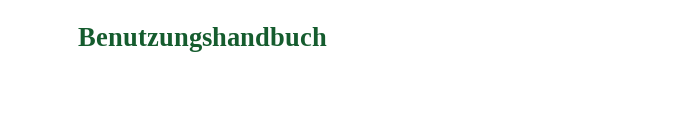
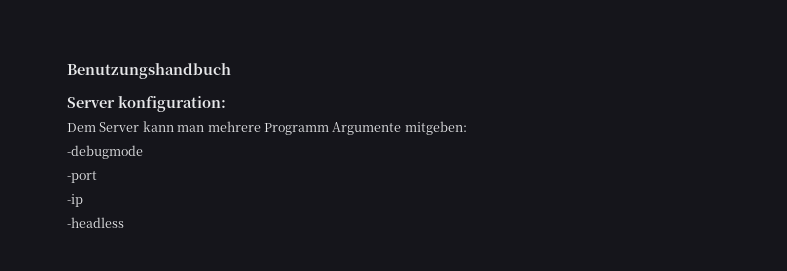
(327, 39) none -> [67,96,226,112] [67,121,467,135] [67,145,143,159] [67,171,97,183] [67,194,83,207] [67,217,124,228] // Server konfiguration: // Dem Server kann man mehrere Programm Argumente mitgeben: // -debugmode // -port // -ip // -headless

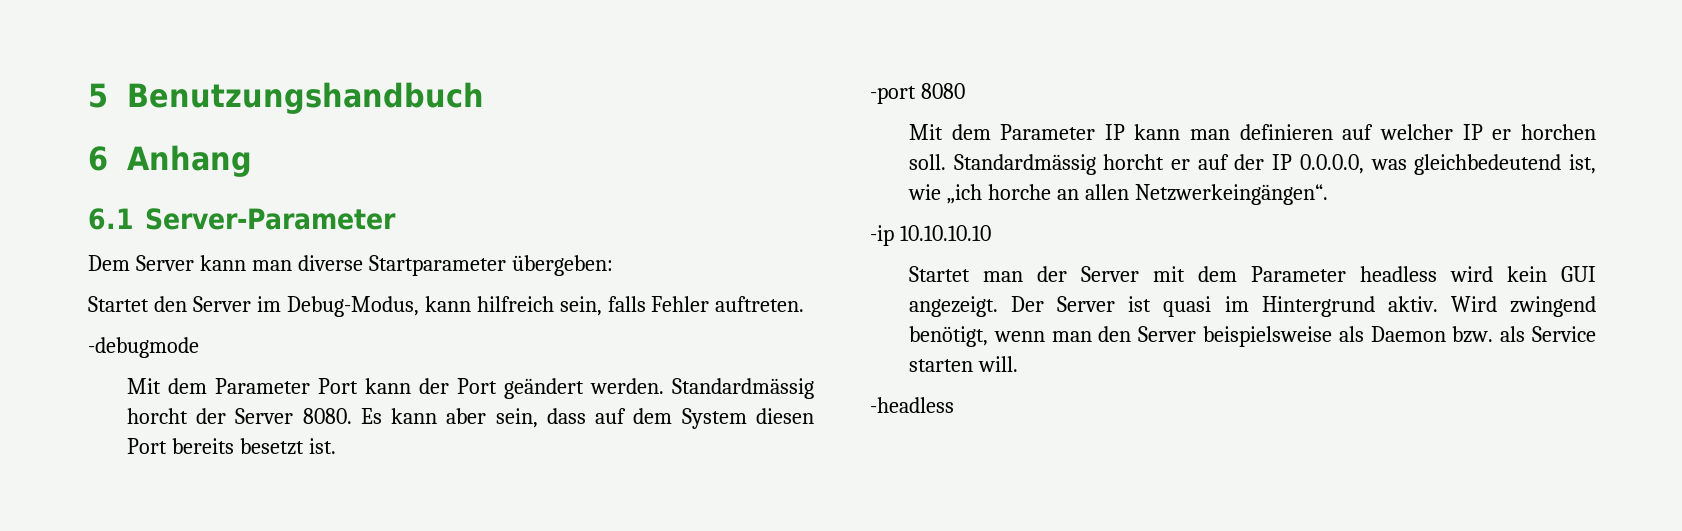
(67, 71) none -> [88,83,108,108] 5
[67,96,226,112] Server konfiguration: -> [88,145,252,177] [88,208,396,230] 6 Anhang // 6.1 Server-Parameter
[207,121,467,135] [67,145,143,159] [67,171,97,183] [67,194,83,207] mehrere Programm Argumente mitgeben: // -debugmode // -port // -ip -> [297,255,613,276] [88,296,805,317] [88,337,199,358] [126,378,814,399] [126,408,814,429] [126,438,336,455] [870,83,965,104] [908,124,1596,140] [908,154,1597,175] [907,184,1328,205] [870,225,991,246] [908,266,1596,282] [908,296,1596,317] [908,326,1596,347] [908,356,1018,372] diverse Startparameter übergeben: // Startet den Server im Debug-Modus, kann hilfreich sein, falls Fehler auftreten. // -debugmode // Mit dem Parameter Port kann der Port geändert werden. Standardmässig horcht der Server 8080. Es kann aber sein, dass auf dem System diesen Port bereits besetzt ist. // -port 8080 // Mit dem Parameter IP kann man definieren auf welcher IP er horchen soll. Standardmässig horcht er auf der IP 0.0.0.0, was gleichbedeutend ist, wie „ich horche an allen Netzwerkeingängen“. // -ip 10.10.10.10 // Startet man der Server mit dem Parameter headless wird kein GUI angezeigt. Der Server ist quasi im Hintergrund aktiv. Wird zwingend benötigt, wenn man den Server beispielsweise als Daemon bzw. als Service starten will.

